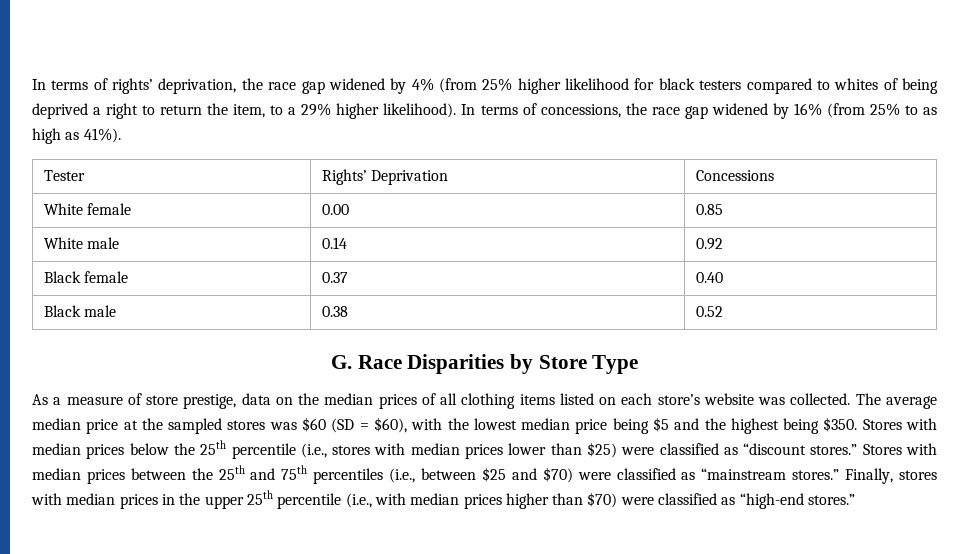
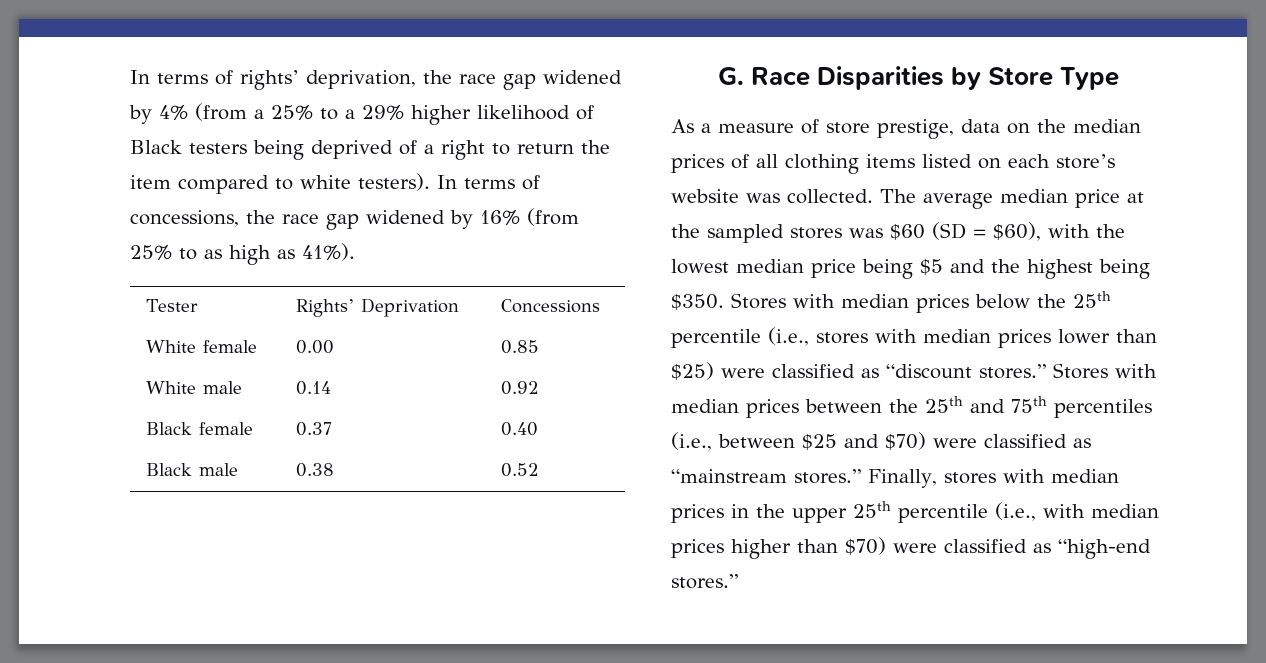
[482,78,898,94] 25% higher likelihood for black testers compared to whites of -> [254,105,594,125] [130,140,247,154] a 25% to a 29% higher likelihood of Black testers
(88, 111) none -> [399,140,417,155] of
[233,103,457,119] item, to a 29% higher likelihood). -> [130,173,430,194] item compared to white testers).

